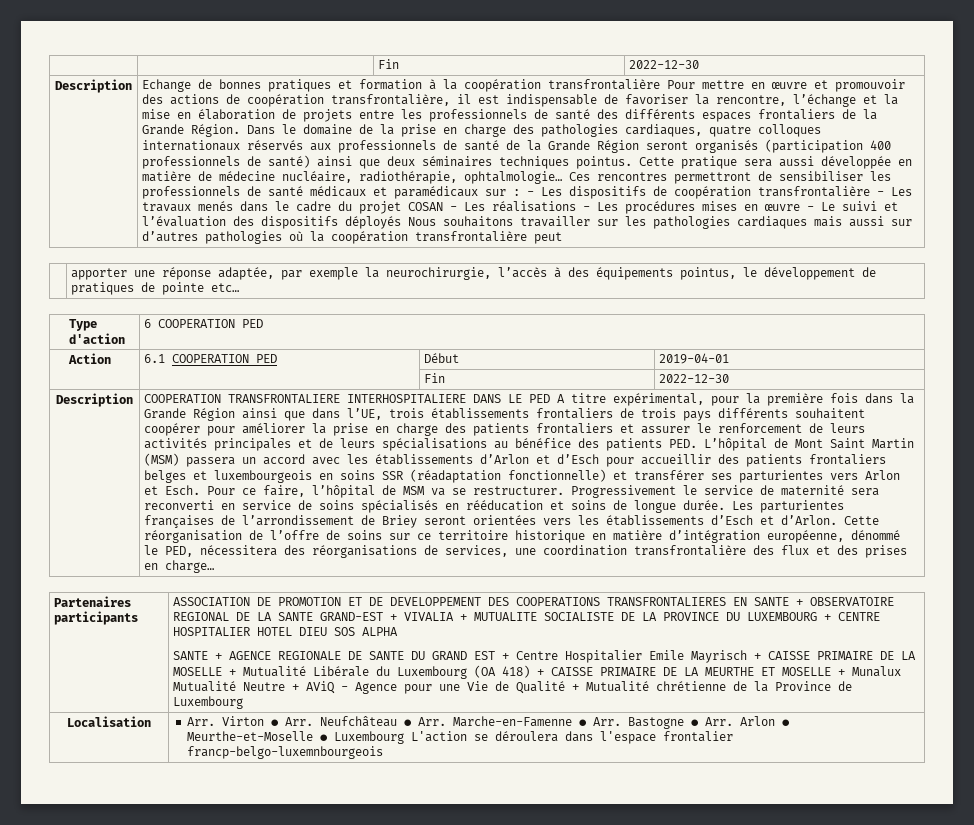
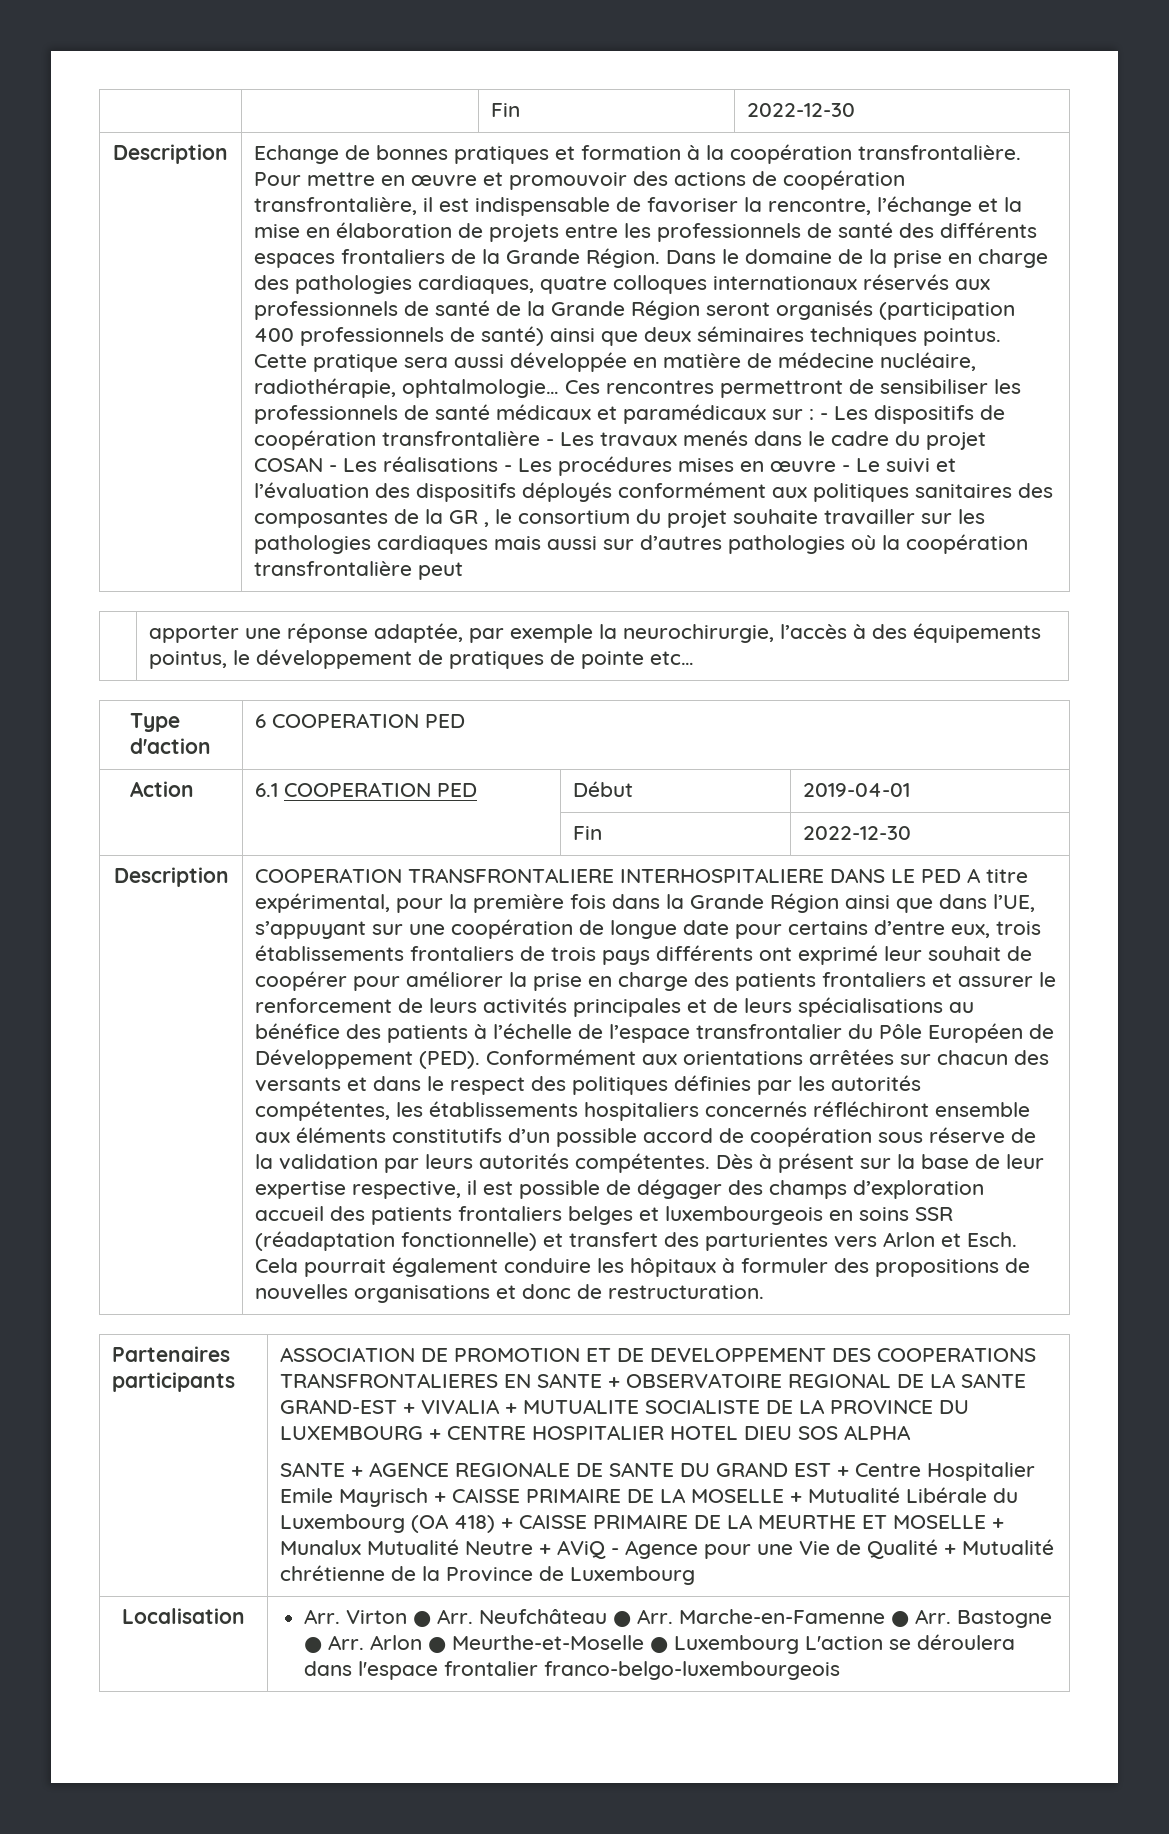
[548,79,661,90] transfrontalière -> [858,145,1022,160] transfrontalière.
[408,216,514,227] Nous souhaitons -> [618,482,1054,502] [254,509,819,528] conformément aux politiques sanitaires des composantes de la GR , le consortium du projet souhaite
(383, 414) none -> [255,919,991,939] s’appuyant sur une coopération de longue date pour certains d’entre eux,
[795,408,866,419] souhaitent -> [759,945,1033,965] ont exprimé leur souhait de
[669,438,915,451] [144,453,712,467] PED. L’hôpital de Mont Saint Martin (MSM) passera un accord avec les établissements d’Arlon et d’Esch pour accueillir -> [474,1023,1055,1043] [255,1049,1050,1069] [255,1075,922,1095] [255,1101,1031,1121] [255,1127,1037,1147] [255,1153,1045,1173] [255,1179,985,1199] [255,1206,325,1221] à l’échelle de l’espace transfrontalier du Pôle Européen de Développement (PED). Conformément aux orientations arrêtées sur chacun des versants et dans le respect des politiques définies par les autorités compétentes, les établissements hospitaliers concernés réfléchiront ensemble aux éléments constitutifs d’un possible accord de coopération sous réserve de la validation par leurs autorités compétentes. Dès à présent sur la base de leur expertise respective, il est possible de dégager des champs d’exploration accueil
[634,470,733,481] transférer ses -> [569,1232,700,1247] transfert des
[207,485,880,498] [144,500,845,513] [144,515,880,528] [144,530,901,543] [144,545,908,558] [144,560,215,573] Pour ce faire, l’hôpital de MSM va se restructurer. Progressivement le service de maternité sera reconverti en service de soins spécialisés en rééducation et soins de longue durée. Les parturientes françaises de l’arrondissement de Briey seront orientées vers les établissements d’Esch et d’Arlon. Cette réorganisation de l’offre de soins sur ce territoire historique en matière d’intégration européenne, dénommé le PED, nécessitera des réorganisations de services, une coordination transfrontalière des flux et des prises en charge… -> [255,1257,1031,1277] [255,1284,765,1303] Cela pourrait également conduire les hôpitaux à formuler des propositions de nouvelles organisations et donc de restructuration.
[186,746,383,759] francp-belgo-luxemnbourgeois -> [543,1661,840,1680] franco-belgo-luxembourgeois

